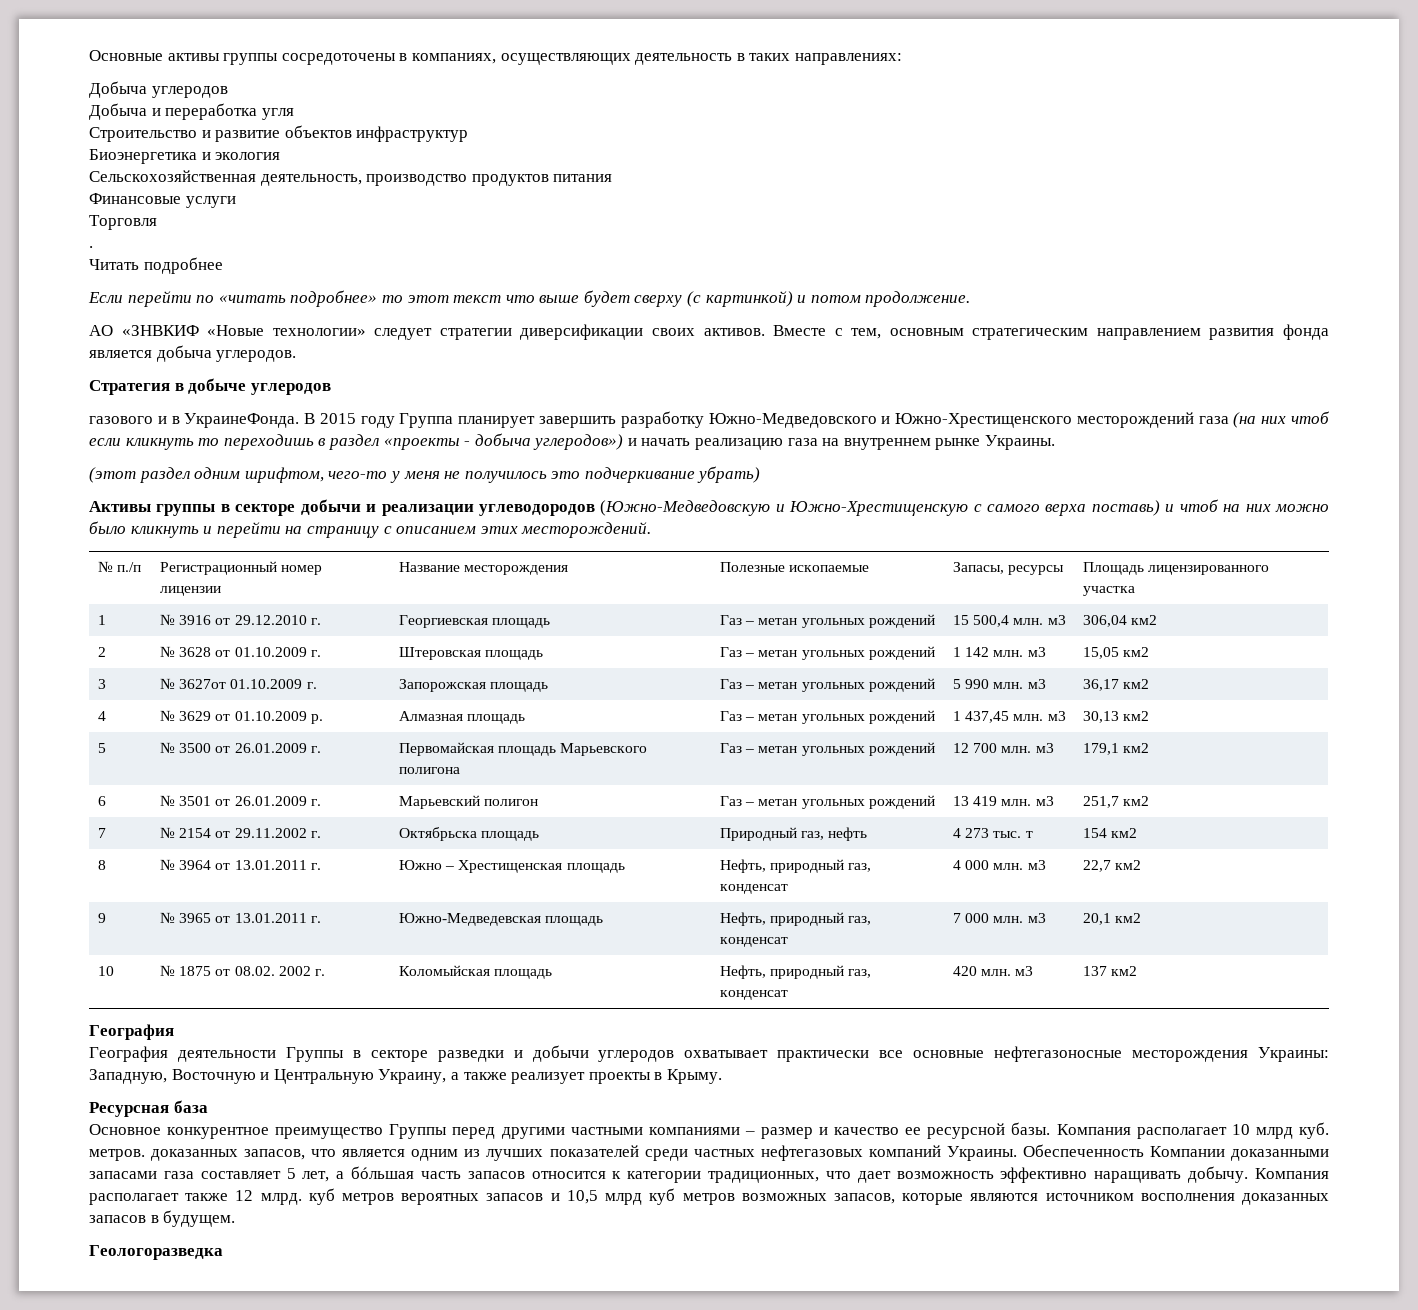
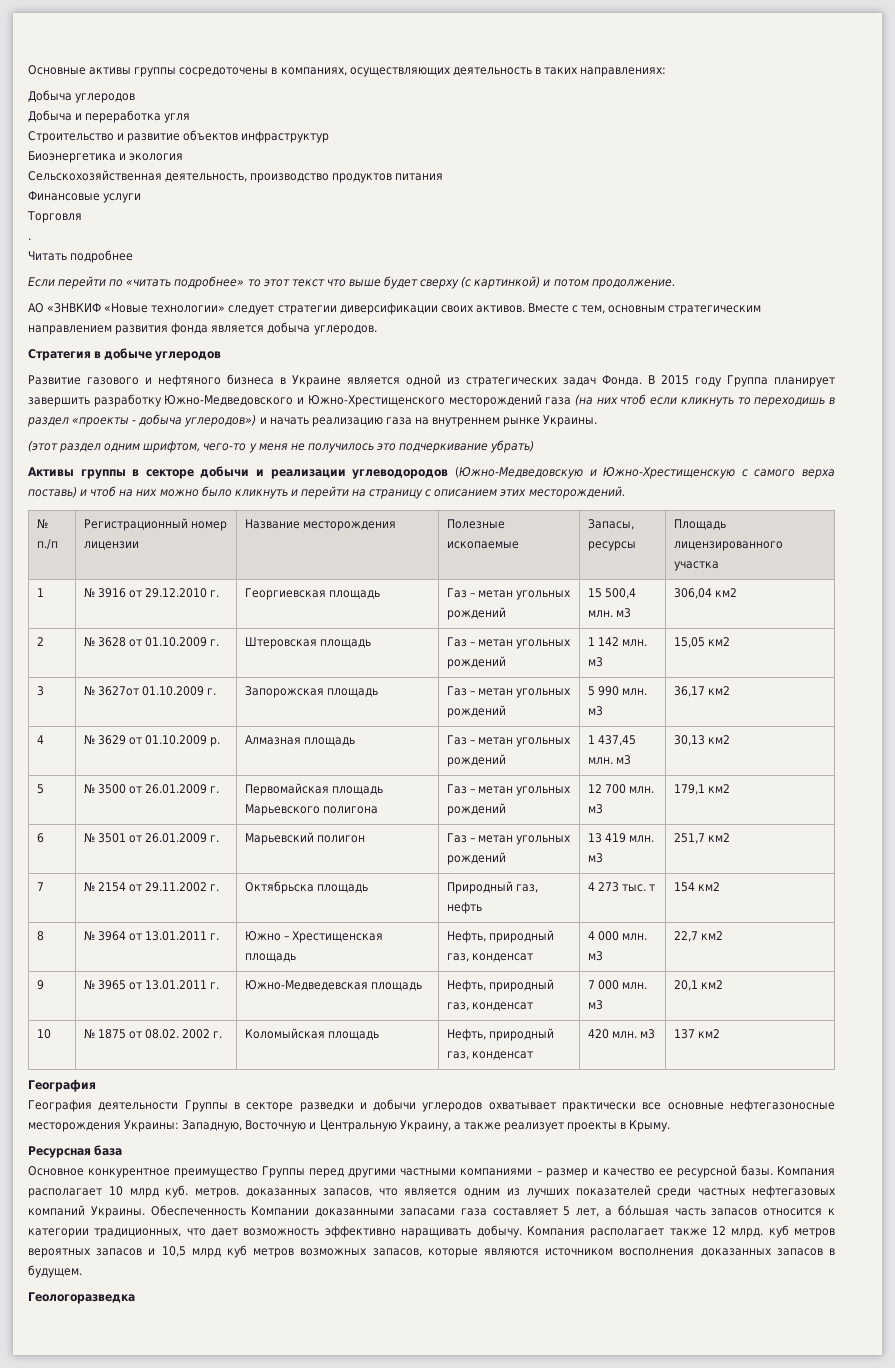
(331, 389) none -> [28,375,81,385] Развитие
[171,413,300,428] в УкраинеФонда. -> [158,374,642,387] нефтяного бизнеса в Украине является одной из стратегических задач Фонда.

